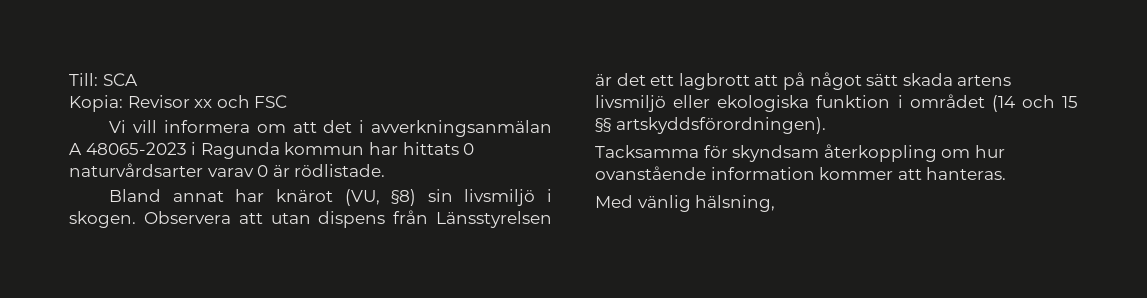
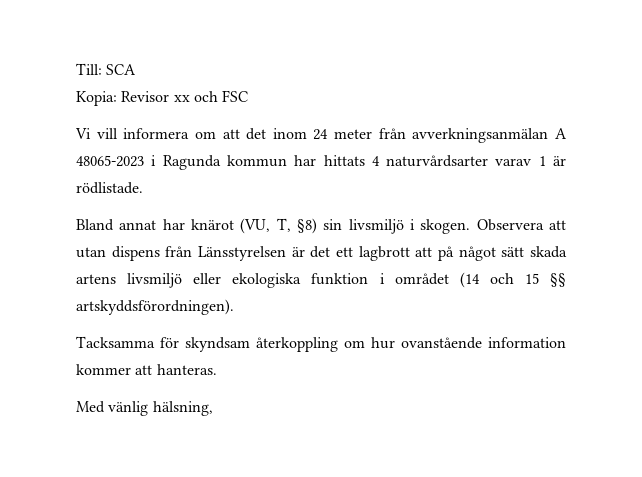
[359,120,365,133] i -> [272,128,406,140] inom 24 meter från
[463,143,475,155] 0 -> [371,156,380,166] 4
[257,165,269,177] 0 -> [538,156,546,166] 1
(380, 197) none -> [276,218,291,232] T,

